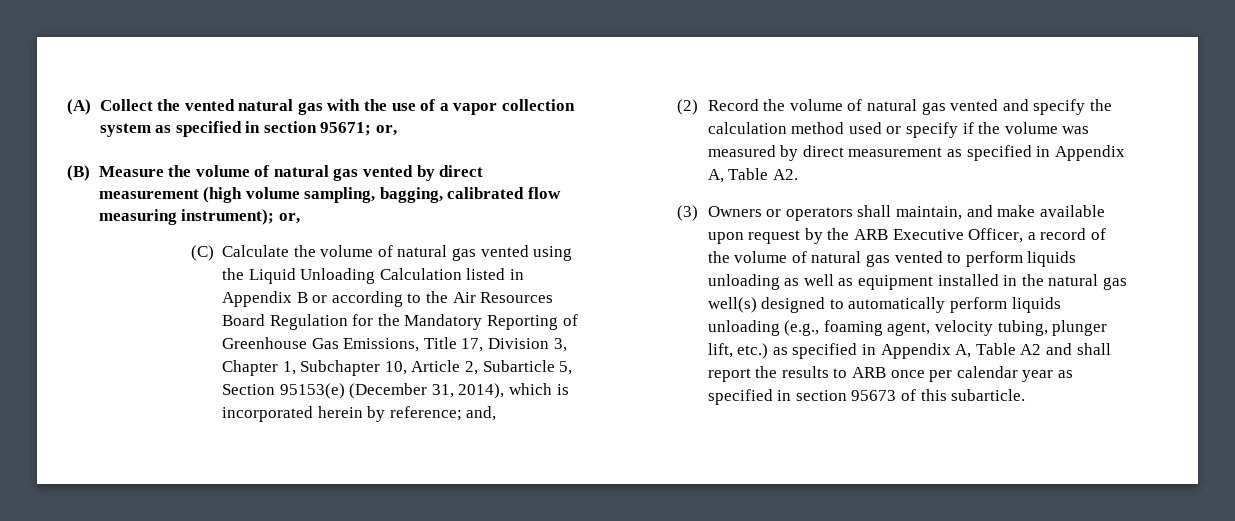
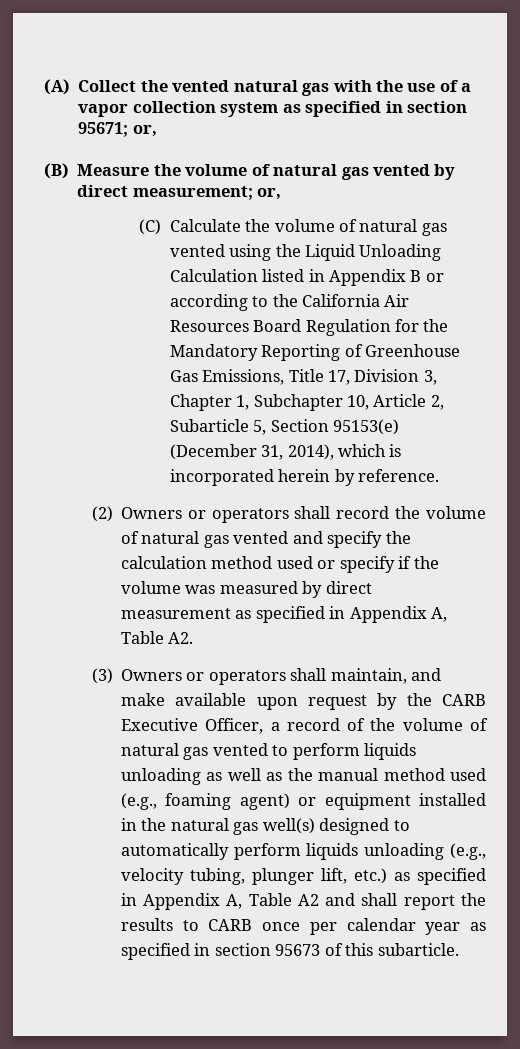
[98,187,562,203] [98,209,275,225] measurement (high volume sampling, bagging, calibrated flow measuring instrument); -> [132,186,253,200] measurement;
(449, 297) none -> [301,294,380,307] California
[389,406,497,421] reference; and, -> [357,469,439,482] reference.
[707,99,759,111] Record -> [120,506,390,523] Owners or operators shall record
[854,229,889,240] ARB -> [442,694,487,706] CARB
(854, 282) none -> [287,768,486,781] [120,793,317,810] the manual method used (e.g., foaming agent) or
[823,320,931,336] foaming agent, -> (487, 851) none
[852,367,887,378] ARB -> [208,919,253,931] CARB

